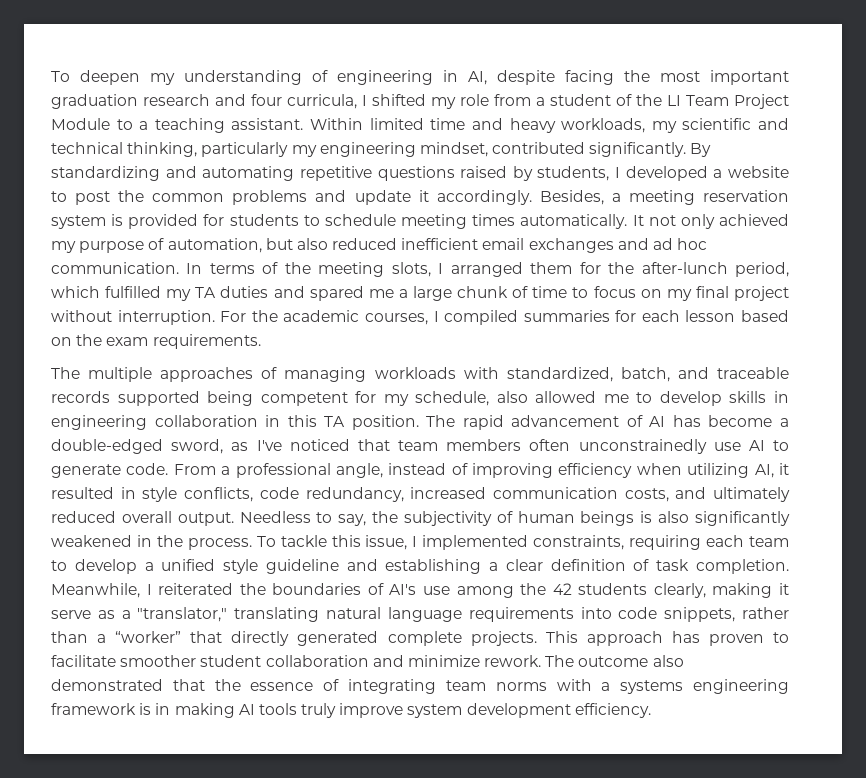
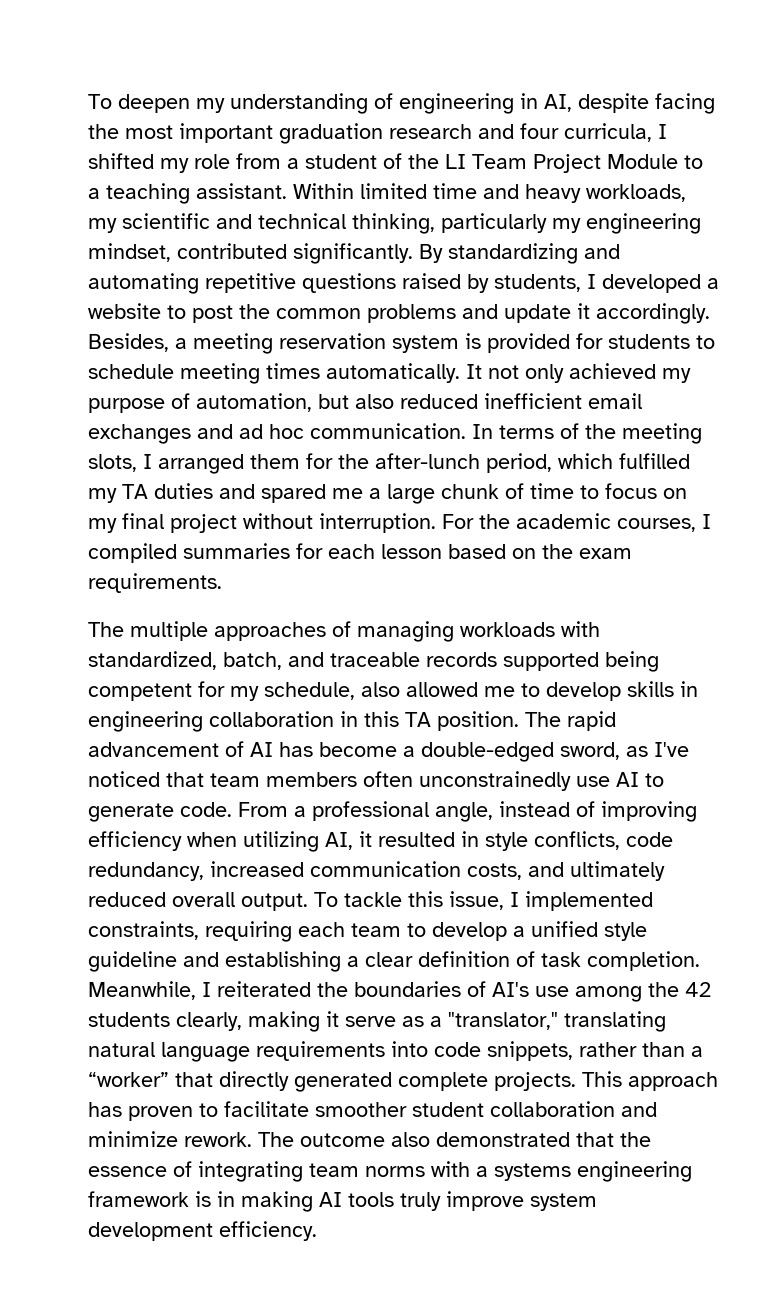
[239,511,790,526] [51,535,252,550] Needless to say, the subjectivity of human beings is also significantly weakened in the process. -> (308, 902) none

